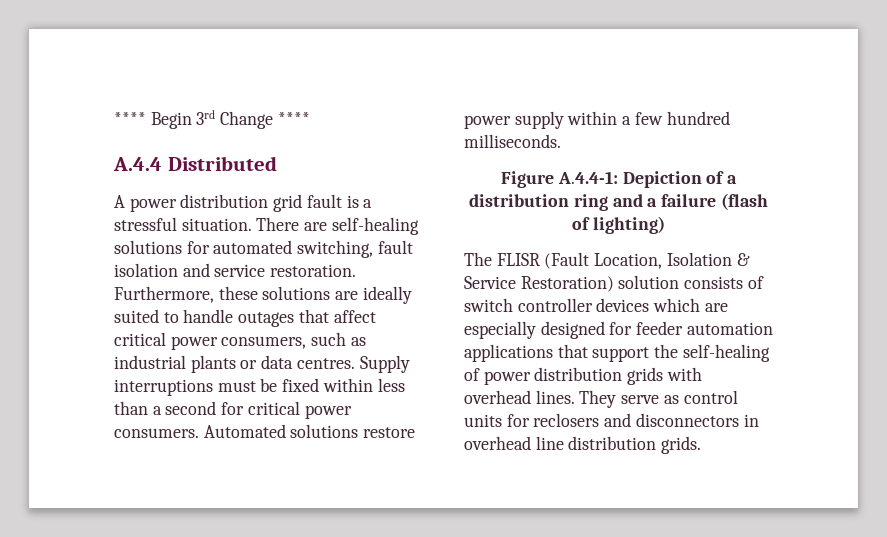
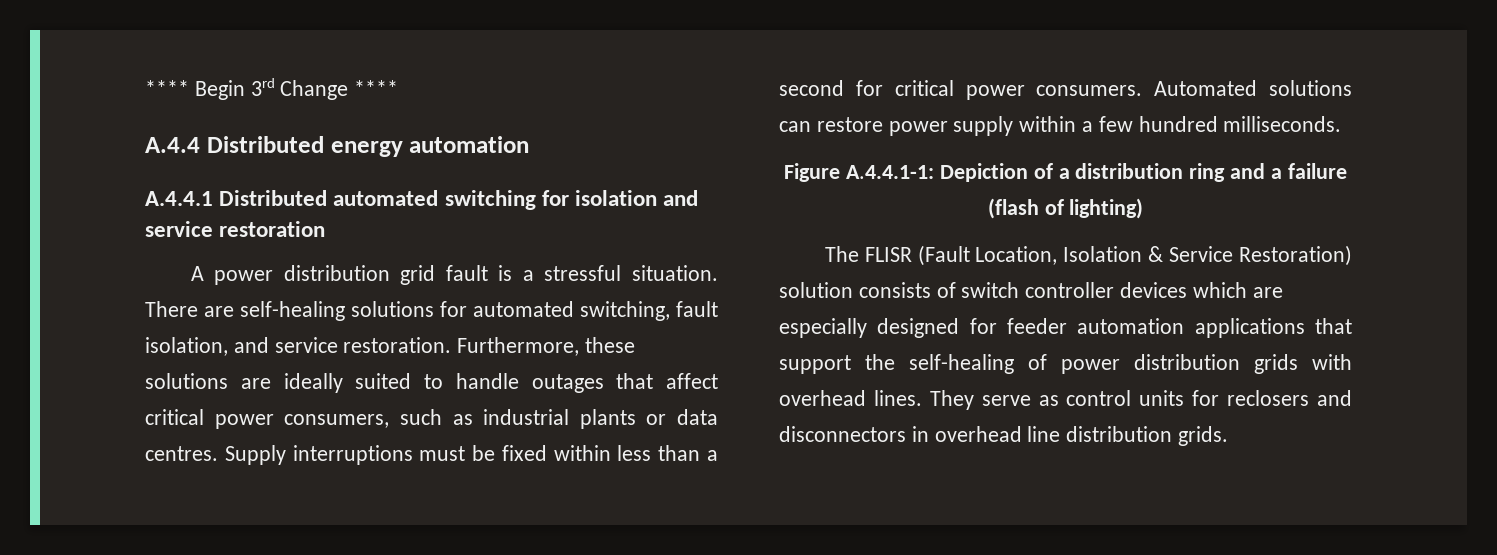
(277, 163) none -> [330,136,530,157] [145,190,699,210] [145,221,326,237] energy automation // A.4.4.1 Distributed automated switching for isolation and service restoration
[114,263,178,277] isolation -> [145,337,228,356] isolation,
(359, 431) none -> [779,121,811,132] can
[557,171,618,184] A.4.4-1: -> [846,165,935,179] A.4.4.1-1:

